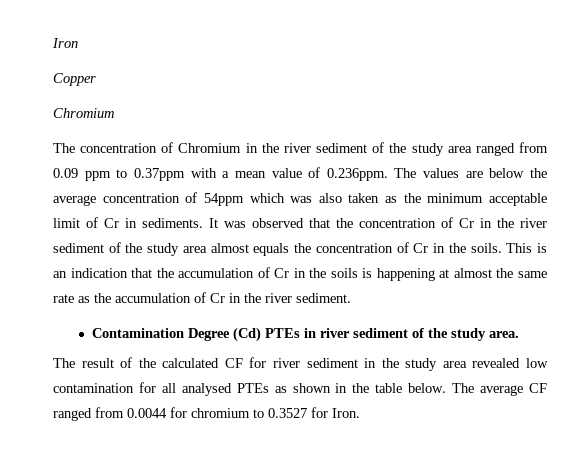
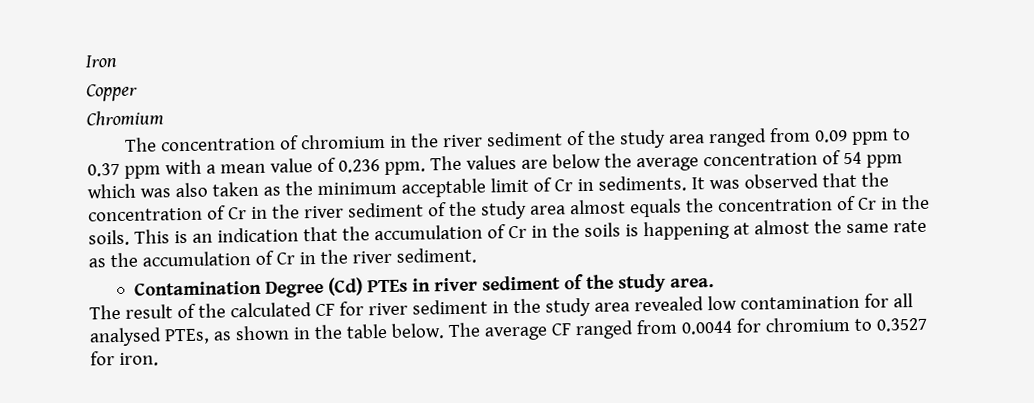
[178,143,242,153] Chromium -> [299,133,386,150] chromium
[133,168,185,181] 0.37ppm -> [87,162,161,179] 0.37 ppm
[326,168,388,181] 0.236ppm. -> [337,159,426,175] 0.236 ppm.
[203,193,244,206] 54ppm -> [842,151,903,168] 54 ppm
[236,383,269,393] PTEs -> [163,328,210,345] PTEs,
[332,408,360,418] Iron. -> [118,352,159,367] iron.

